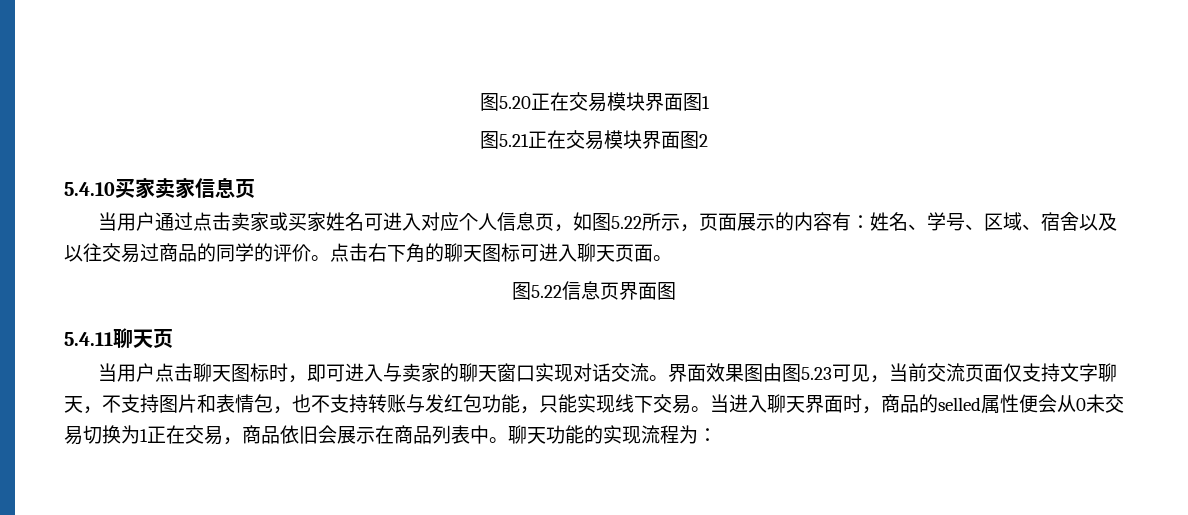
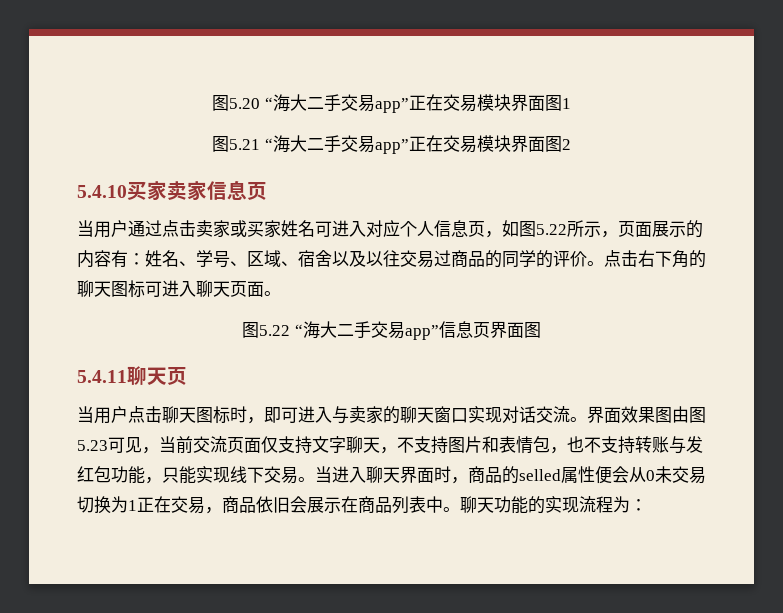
(531, 102) none -> [264,94,409,113] “海大二手交易app”
(529, 140) none -> [264,135,409,154] “海大二手交易app”
(562, 291) none -> [294,321,439,340] “海大二手交易app”

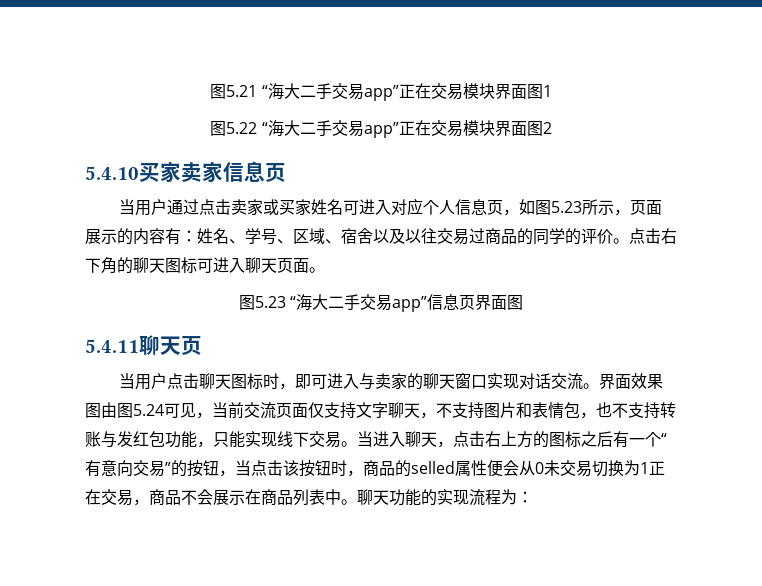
[212,95,261,111] 图5.20 -> [210,84,258,99] 图5.21
[229,139,261,150] 5.21 -> [226,122,258,134] 5.22
[536,224,567,235] 5.22 -> [551,201,583,213] 5.23
[259,325,291,336] 5.22 -> [254,296,286,308] 5.23
[77,440,108,451] 5.23 -> [133,404,164,416] 5.24
[400,466,434,483] 界面 -> [437,431,667,448] [85,460,331,477] ，点击右上方的图标之后有一个“有意向交易”的按钮，当点击该按钮
[256,496,290,513] 依旧 -> [181,490,197,505] 不

